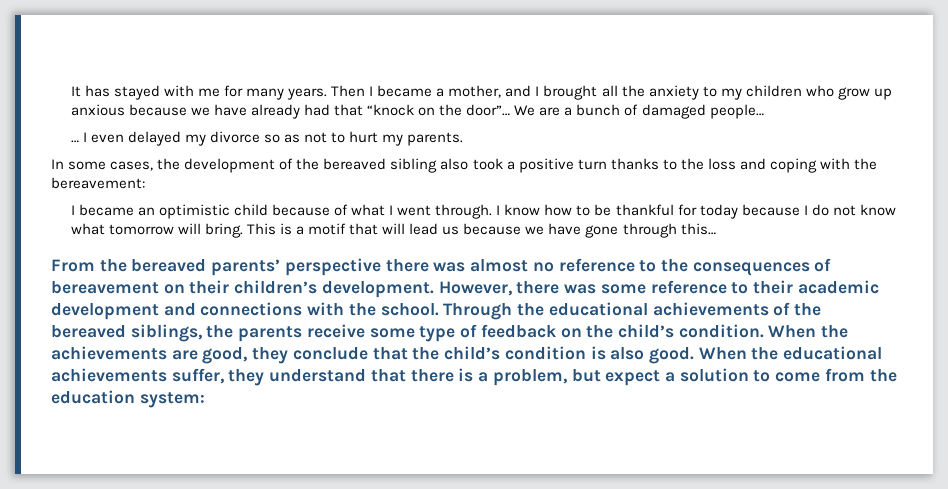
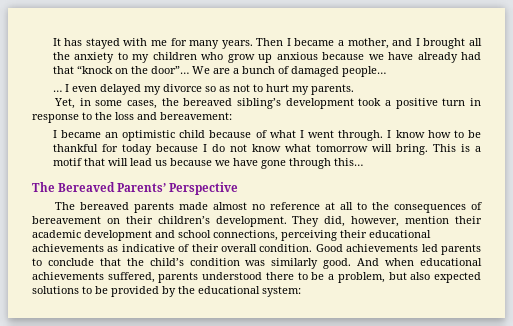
[51,159,64,169] In -> [54,98,91,109] Yet, in
[184,158,469,173] development of the bereaved sibling also -> [183,98,354,109] bereaved sibling’s development
[610,158,659,170] thanks -> [470,98,482,106] [32,114,79,123] in response
[769,158,878,173] coping with the -> (157, 116) none
[51,258,466,276] From the bereaved parents’ perspective there was -> [32,182,239,195] [55,202,209,213] The Bereaved Parents’ Perspective // The bereaved parents made
(635, 265) none -> [325,202,354,210] at all
[438,280,879,296] [51,302,821,320] [51,324,849,342] [51,346,289,364] However, there was some reference to their academic development and connections with the school. Through the educational achievements of the bereaved siblings, the parents receive some type of feedback on the child’s condition. When the achievements are good, they -> [292,216,483,227] [32,230,431,241] [32,244,481,255] [32,258,42,266] They did, however, mention their academic development and school connections, perceiving their educational achievements as indicative of their overall condition. Good achievements led parents to
[590,346,883,364] [51,368,897,386] [51,390,135,404] is also good. When the educational achievements suffer, they understand that there is a problem, but expect a solution to come from the education -> [245,258,483,269] [32,272,482,283] [32,286,260,297] was similarly good. And when educational achievements suffered, parents understood there to be a problem, but also expected solutions to be provided by the educational

